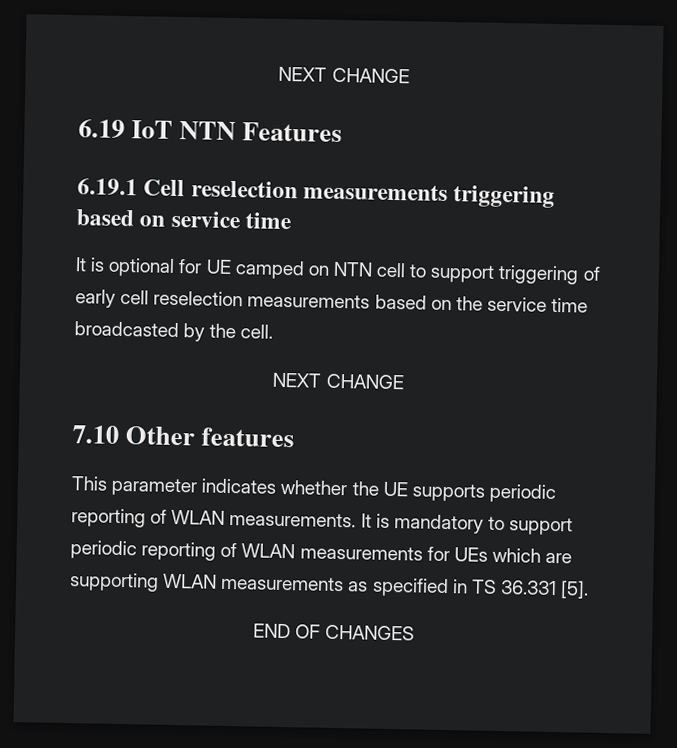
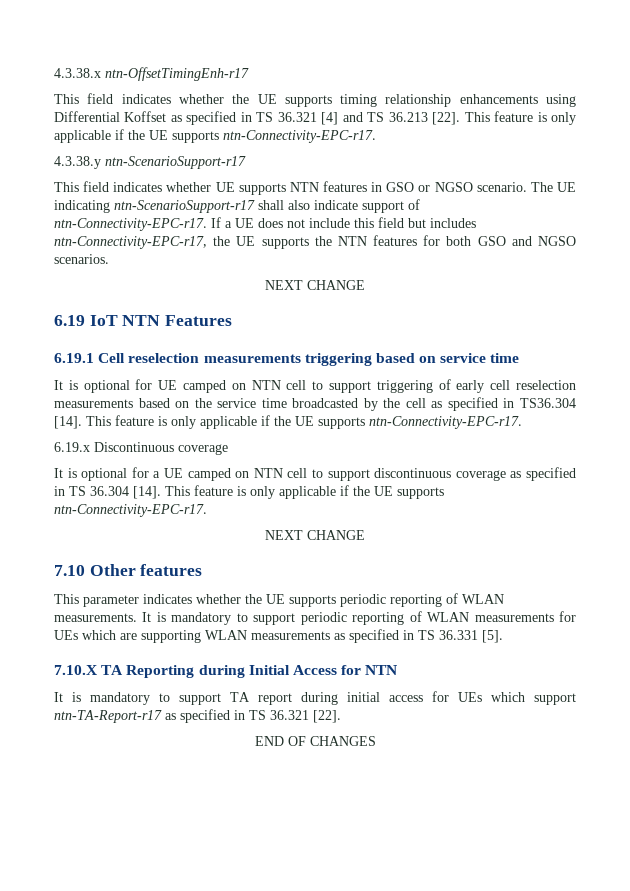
(278, 74) none -> [54,67,249,81] [54,93,576,107] [54,111,576,125] [54,129,376,143] [54,156,246,169] [54,181,577,195] [54,199,420,213] [54,217,476,231] [54,235,576,249] [54,254,109,264] 4.3.38.x ntn-OffsetTimingEnh-r17 // This field indicates whether the UE supports timing relationship enhancements using Differential Koffset as specified in TS 36.321 [4] and TS 36.213 [22]. This feature is only applicable if the UE supports ntn-Connectivity-EPC-r17. // 4.3.38.y ntn-ScenarioSupport-r17 // This field indicates whether UE supports NTN features in GSO or NGSO scenario. The UE indicating ntn-ScenarioSupport-r17 shall also indicate support of ntn-Connectivity-EPC-r17. If a UE does not include this field but includes ntn-Connectivity-EPC-r17, the UE supports the NTN features for both GSO and NGSO scenarios. //
[240,324,274,339] cell. -> [405,397,577,411] [54,415,522,429] [54,442,228,455] [54,467,577,481] [54,485,444,499] [54,504,207,517] cell as specified in TS36.304 [14]. This feature is only applicable if the UE supports ntn-Connectivity-EPC-r17. // 6.19.x Discontinuous coverage // It is optional for a UE camped on NTN cell to support discontinuous coverage as specified in TS 36.304 [14]. This feature is only applicable if the UE supports ntn-Connectivity-EPC-r17.
(590, 589) none -> [54,665,398,678] [54,691,576,705] [54,709,341,723] // 7.10.X TA Reporting during Initial Access for NTN // It is mandatory to support TA report during initial access for UEs which support ntn-TA-Report-r17 as specified in TS 36.321 [22].

